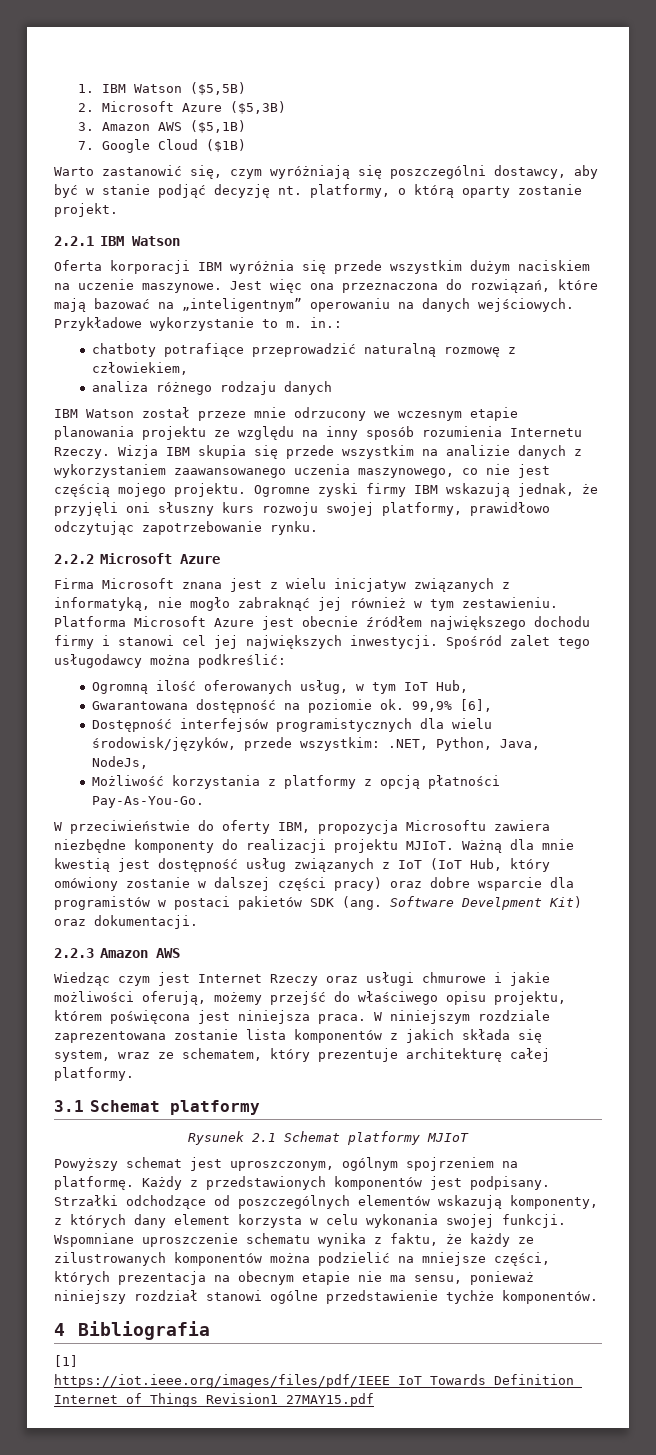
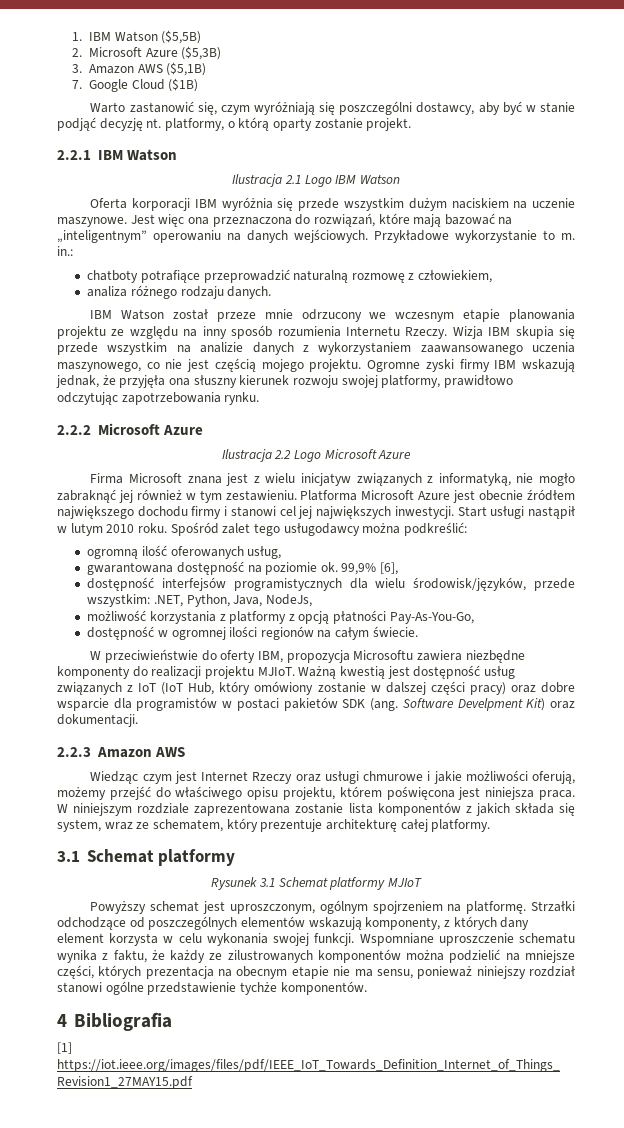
(181, 241) none -> [232,174,400,187] // Ilustracja 2.1 Logo IBM Watson
[283,381,332,395] danych -> [227,286,272,299] danych.
[54,502,254,516] przyjęli oni słuszny kurs -> [119,375,290,388] przyjęła ona słuszny kierunek
[142,521,262,535] zapotrzebowanie -> [121,392,221,405] zapotrzebowania
(221, 559) none -> [221,449,412,462] // Ilustracja 2.2 Logo Microsoft Azure
(438, 642) none -> [457,506,576,519] [57,523,167,536] Start usługi nastąpił w lutym 2010 roku.
[91,682,148,694] Ogromną -> [87,549,139,559] ogromną
[355,680,468,694] [91,701,188,710] w tym IoT Hub, // Gwarantowana -> [87,562,174,575] // gwarantowana
[91,719,172,732] Dostępność -> [87,577,155,591] dostępność
[91,775,164,786] Możliwość -> [87,610,147,621] możliwość
[91,796,204,808] Pay-As-You-Go. -> [389,612,474,624] [87,626,418,640] Pay-As-You-Go, // dostępność w ogromnej ilości regionów na całym świecie.
[510,839,574,850] dla mnie -> (337, 672) none
[252,1133,276,1142] 2.1 -> [258,878,275,887] 3.1
[142,1176,550,1190] Każdy z przedstawionych komponentów jest podpisany. -> (527, 907) none

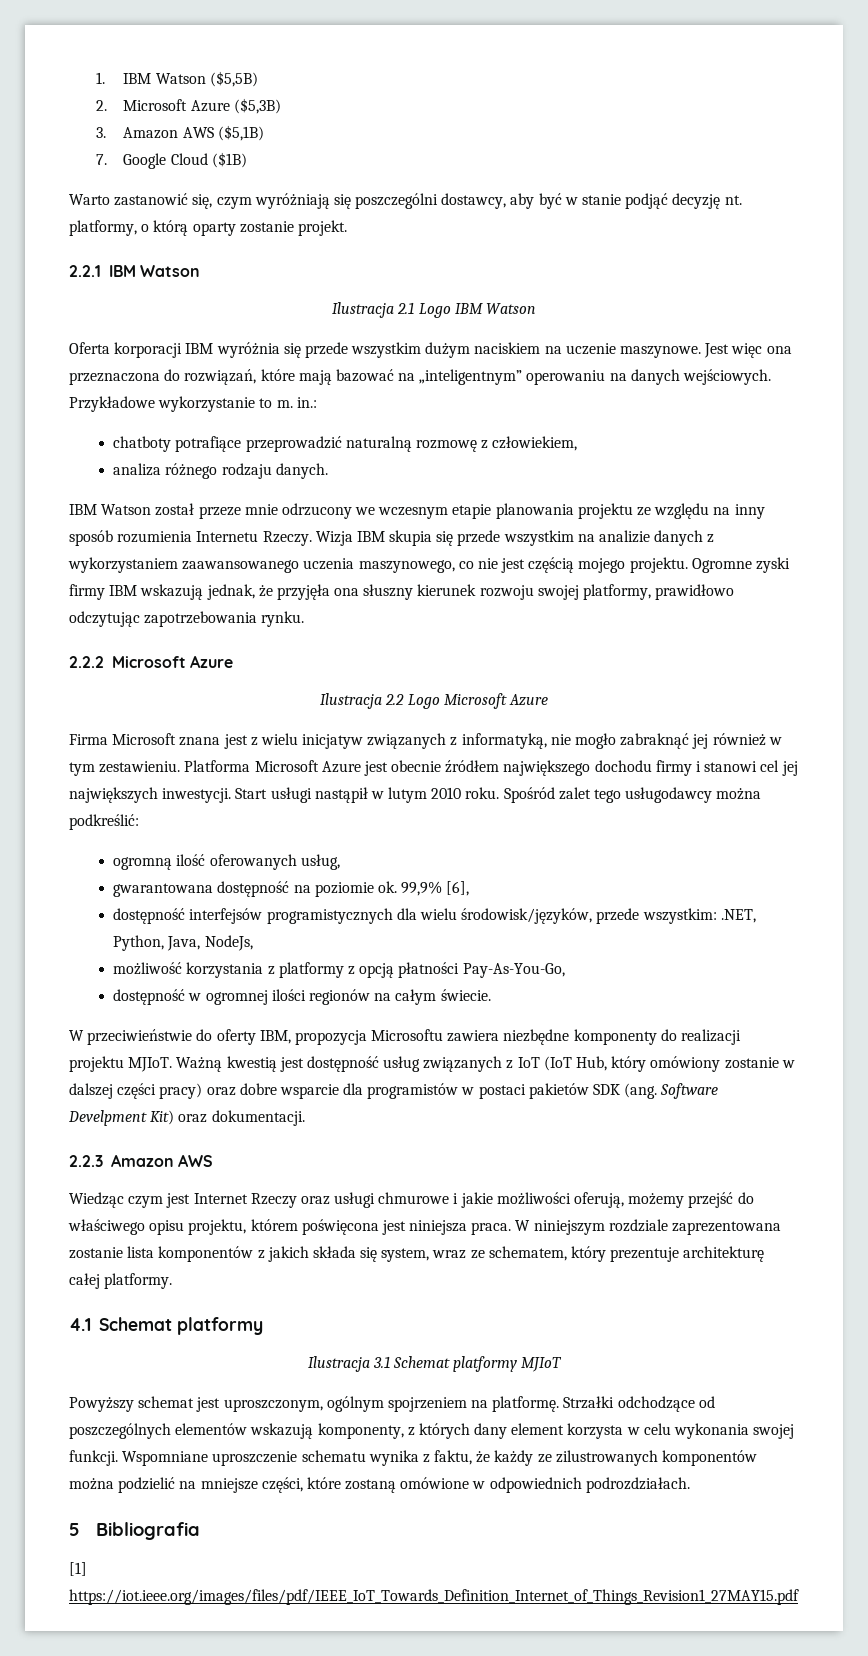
[57,851,80,862] 3.1 -> [69,1318,91,1331] 4.1
[211,877,258,890] Rysunek -> [307,1356,370,1372] Ilustracja
[98,965,577,979] [57,981,367,995] [57,1014,67,1027] których prezentacja na obecnym etapie nie ma sensu, ponieważ niniejszy rozdział stanowi ogólne przedstawienie tychże komponentów. // 4 -> [306,1477,690,1493] [69,1523,80,1536] które zostaną omówione w odpowiednich podrozdziałach. // 5

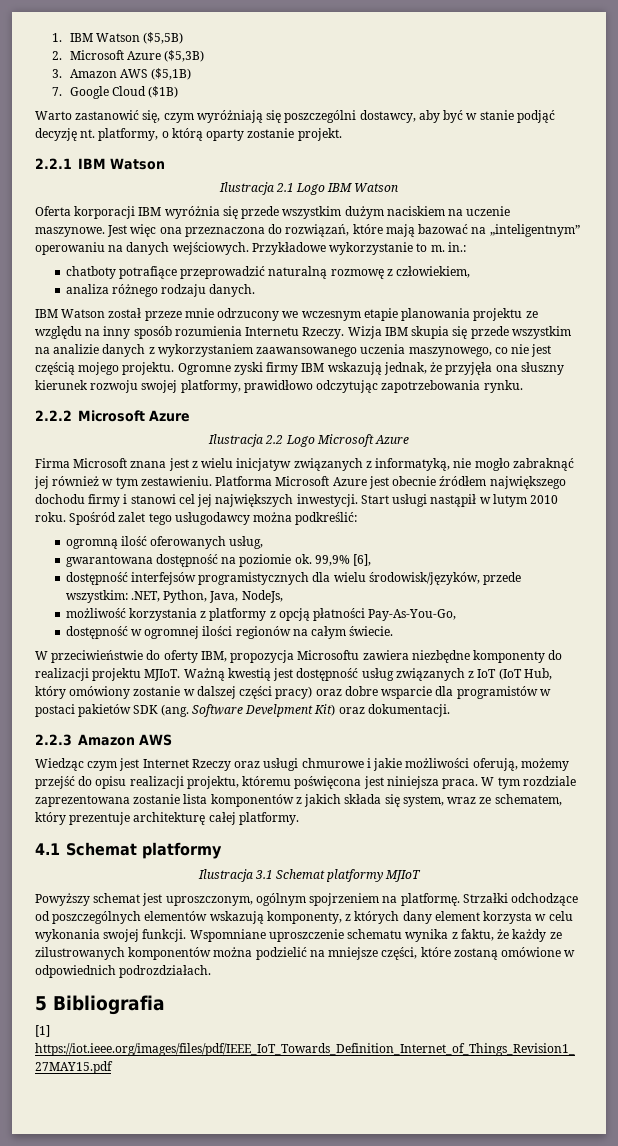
[68,1219,298,1235] właściwego opisu projektu, którem -> [95,776,292,789] opisu realizacji projektu, któremu
[533,1220,605,1235] niniejszym -> [497,777,520,789] tym

